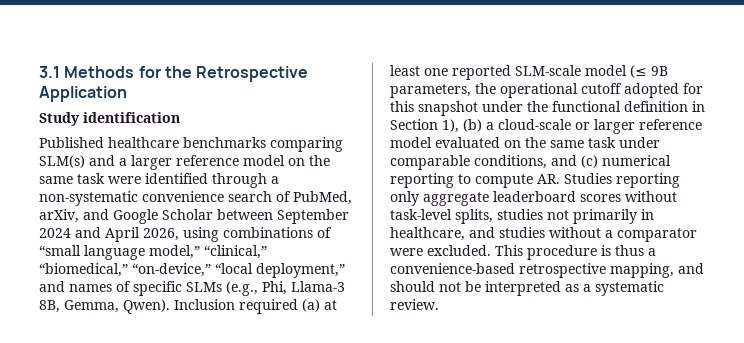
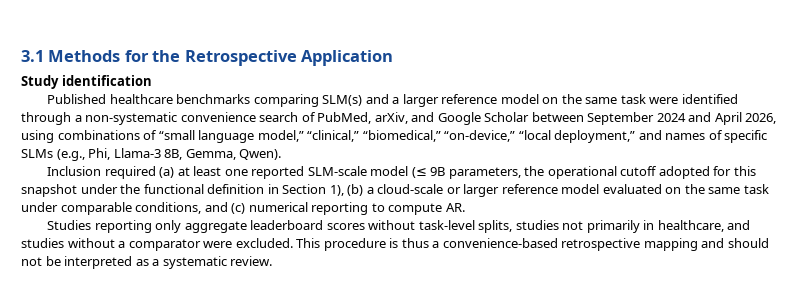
(170, 306) none -> (282, 154) //
(560, 179) none -> (465, 207) //
[610,263,674,278] mapping, -> [643,238,698,251] mapping

